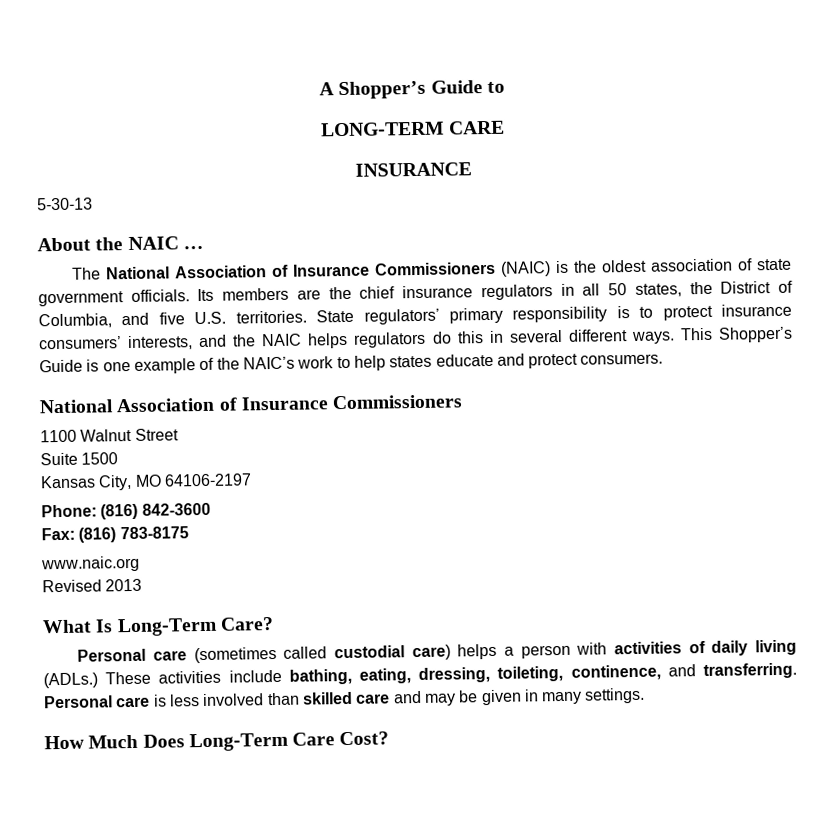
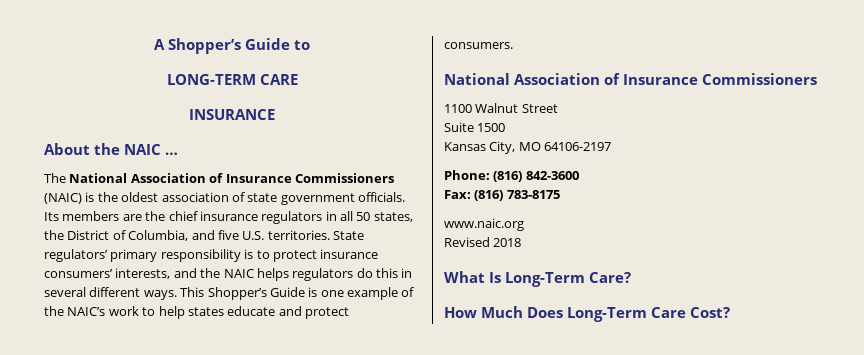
[37,197,93,211] // 5-30-13 -> (275, 114) none
[105,578,143,592] 2013 -> [493,238,522,247] 2018
[77,639,798,664] [43,662,798,689] [44,687,646,709] // Personal care (sometimes called custodial care) helps a person with activities of daily living (ADLs.) These activities include bathing, eating, dressing, toileting, continence, and transferring. Personal care is less involved than skilled care and may be given in many settings. -> (631, 277) none

